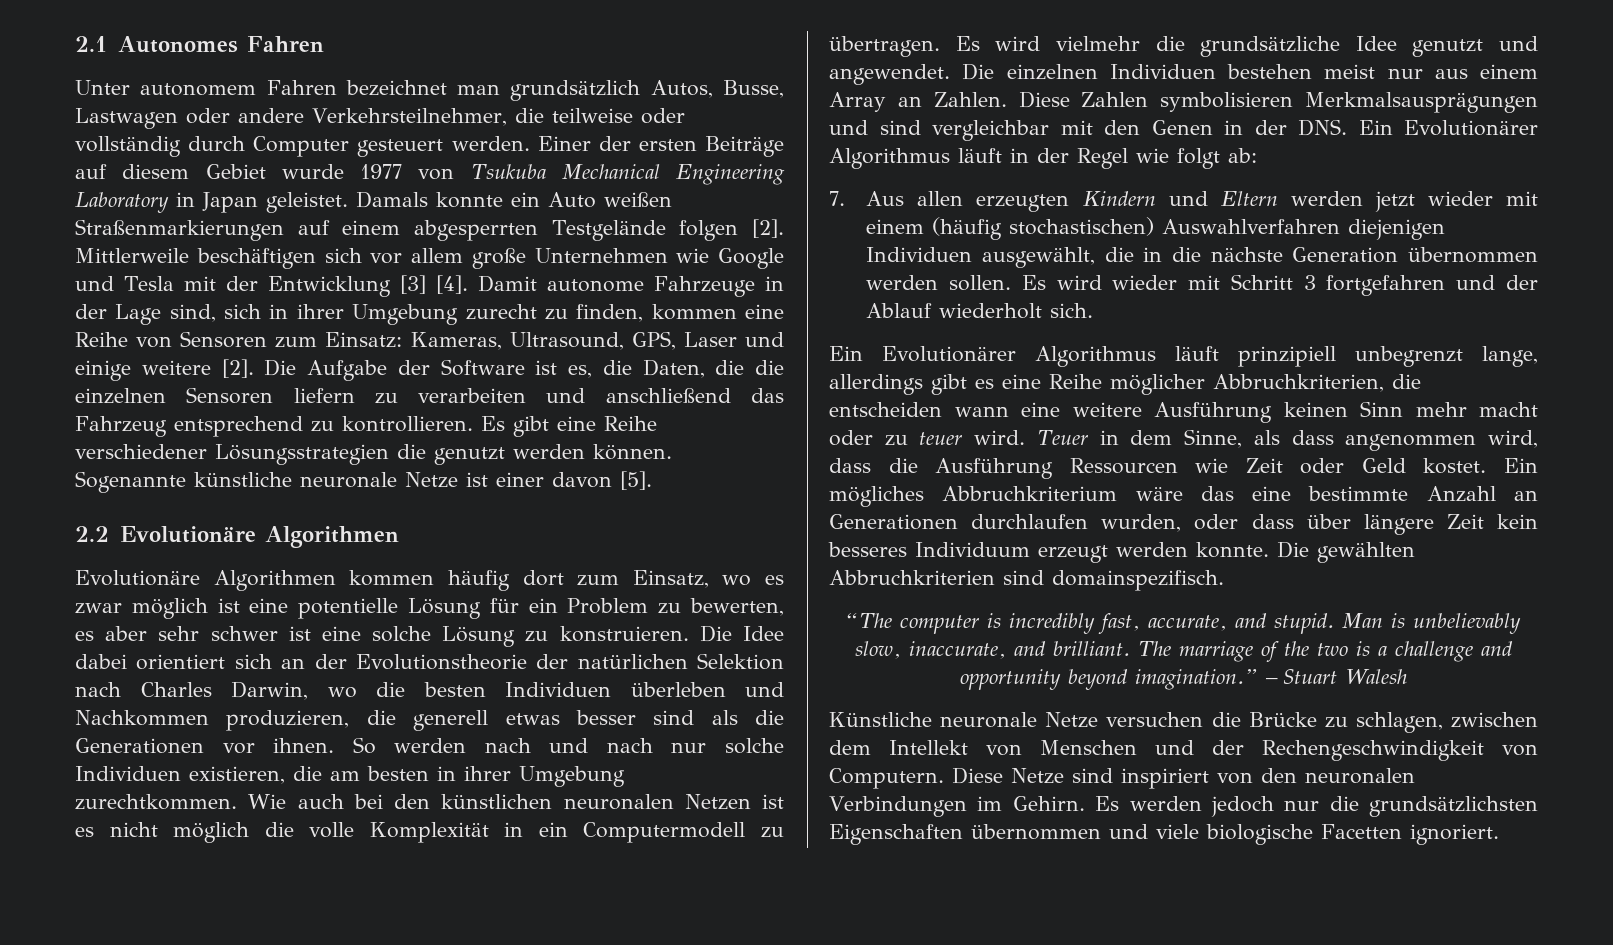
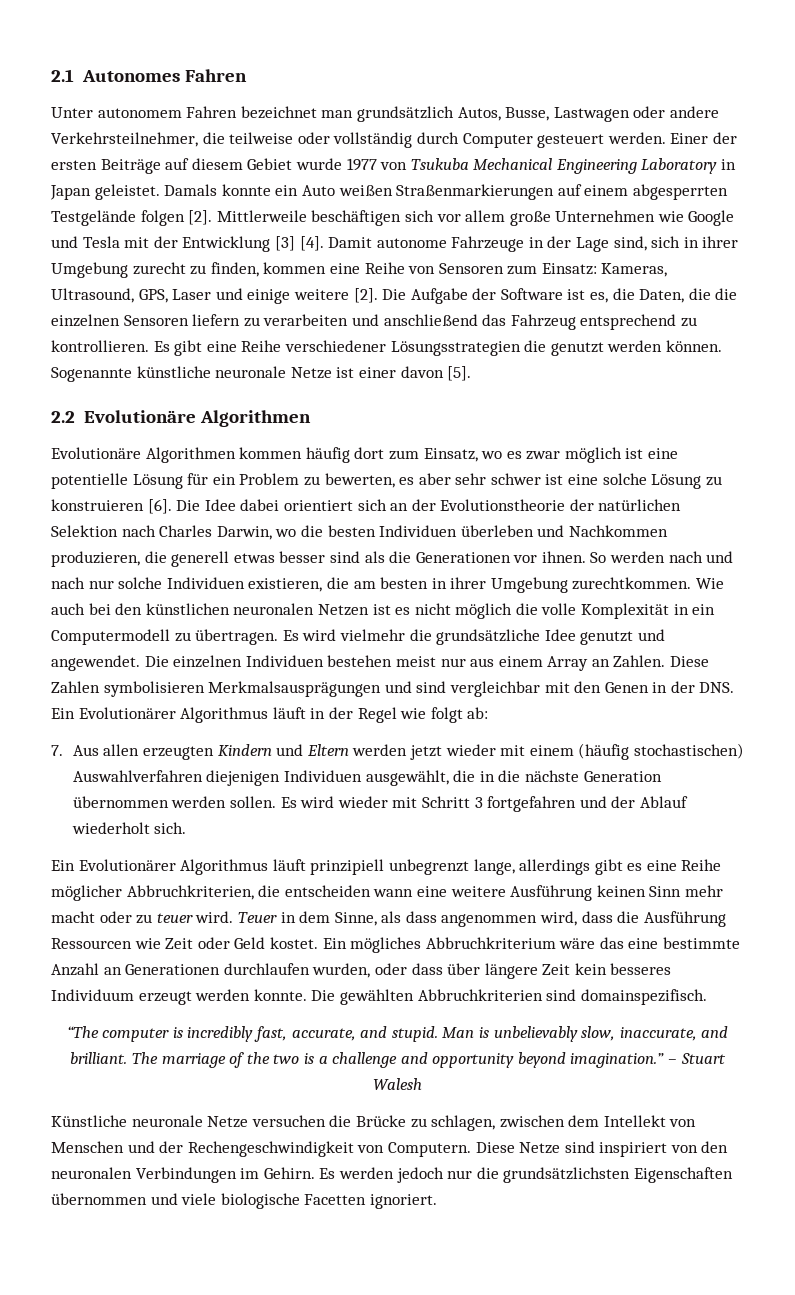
[559,626,689,642] konstruieren. -> [51,499,172,514] konstruieren [6].

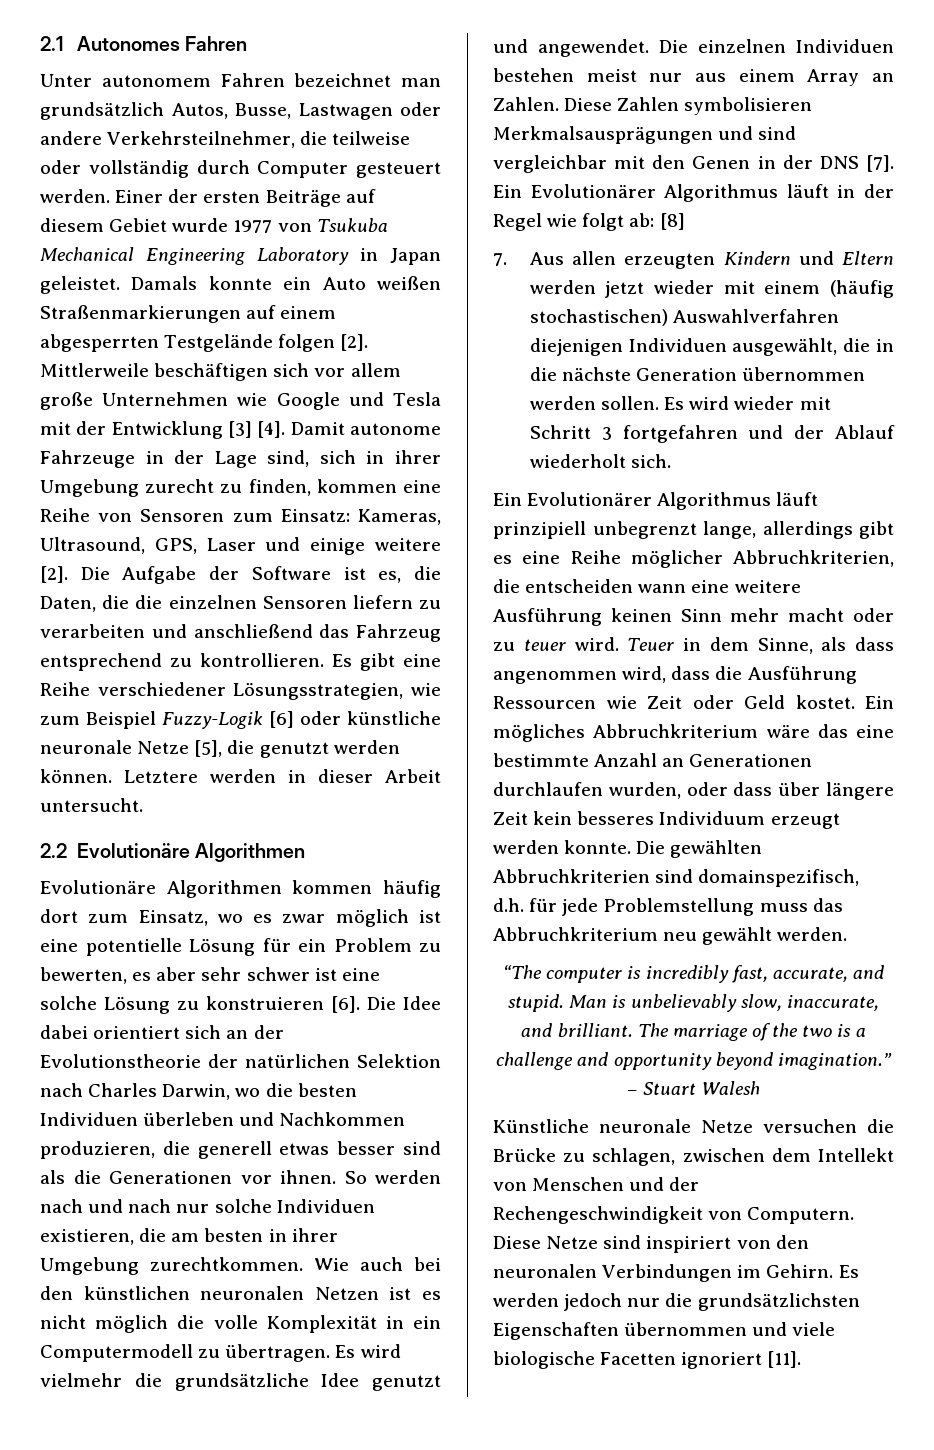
[390,340,722,356] [51,366,472,382] Lösungsstrategien die genutzt werden können. Sogenannte künstliche neuronale Netze ist einer davon [5]. -> [233,683,442,700] [40,711,441,729] [40,740,400,758] [40,769,441,783] [40,798,143,812] Lösungsstrategien, wie zum Beispiel Fuzzy-Logik [6] oder künstliche neuronale Netze [5], die genutzt werden können. Letztere werden in dieser Arbeit untersucht.
[699,682,735,693] DNS. -> [819,155,895,172] DNS [7].
(489, 713) none -> [659,213,685,230] [8]
[580,989,707,1005] domainspezifisch. -> [698,869,860,887] [493,898,843,916] [493,927,848,945] domainspezifisch, d.h. für jede Problemstellung muss das Abbruchkriterium neu gewählt werden.
[369,1194,437,1209] ignoriert. -> [681,1351,802,1369] ignoriert [11].

